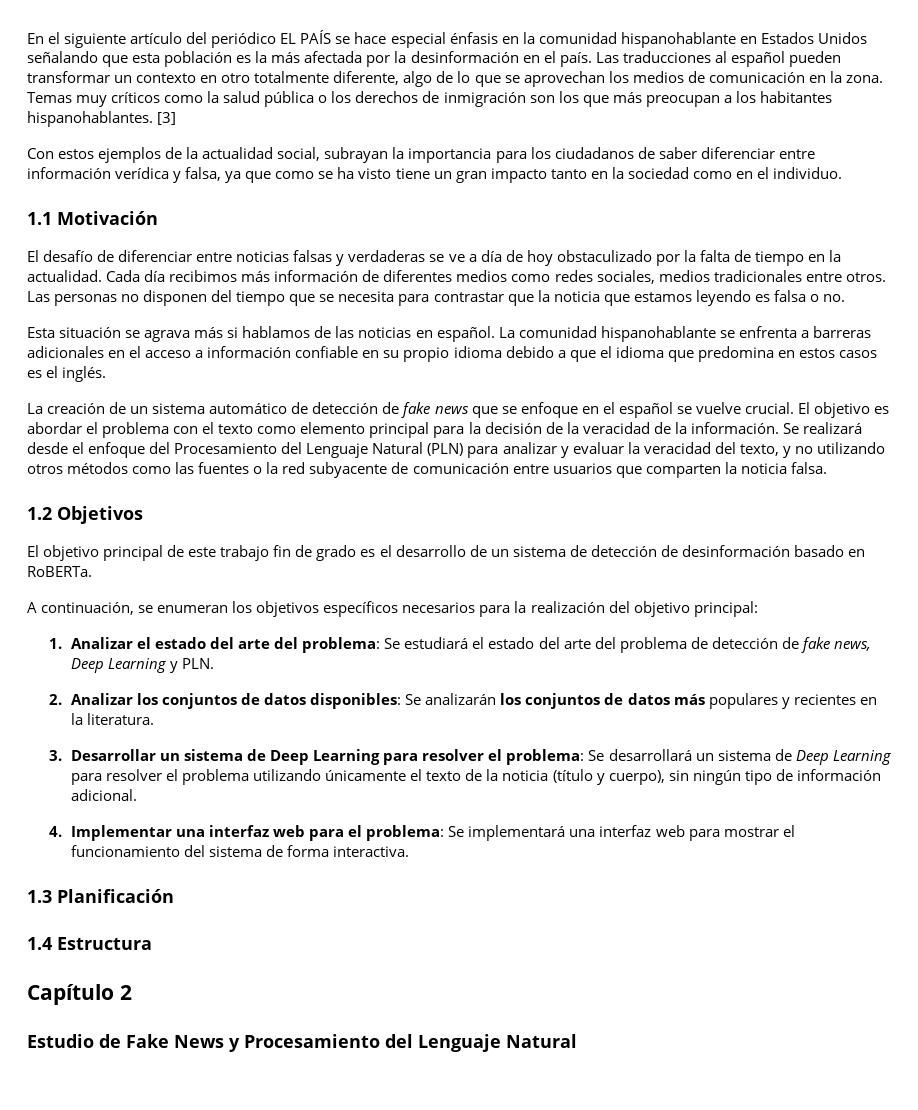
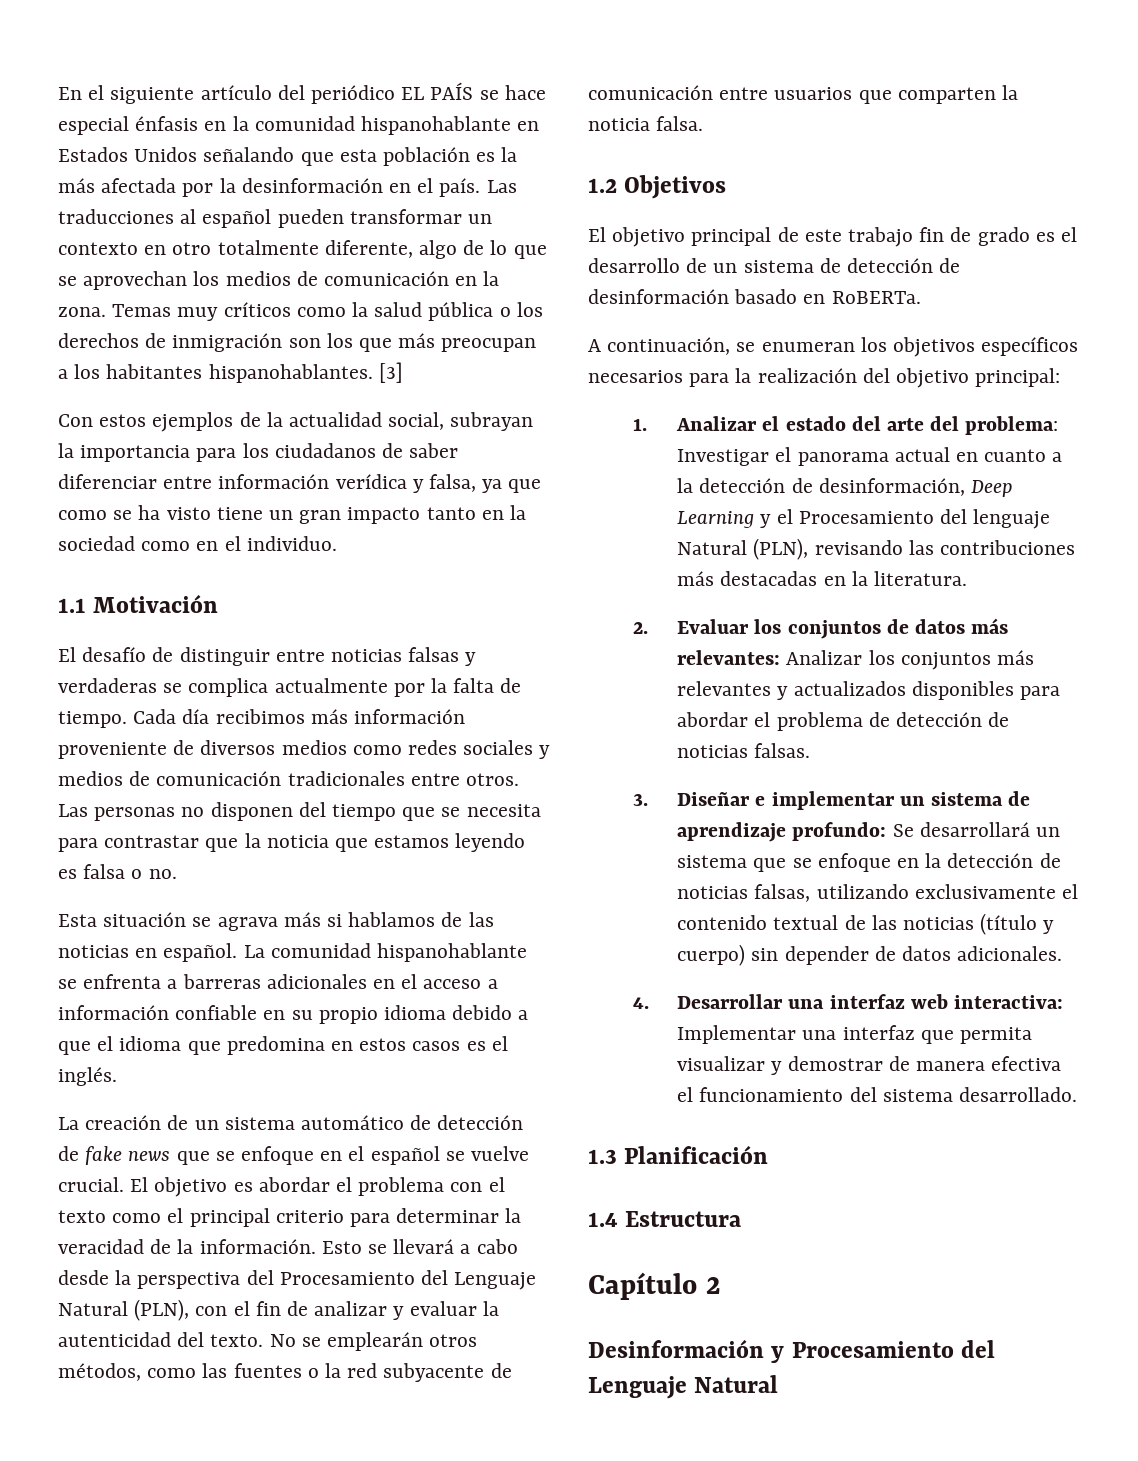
[118,250,193,262] diferenciar -> [179,647,270,666] distinguir
[448,250,842,266] [27,270,102,282] ve a día de hoy obstaculizado por la falta de tiempo en la actualidad. -> [188,678,522,697] [58,711,127,728] complica actualmente por la falta de tiempo.
[362,270,710,284] de diferentes medios como redes sociales, medios -> [58,740,551,759] [58,771,282,786] proveniente de diversos medios como redes sociales y medios de comunicación
[300,422,563,438] elemento principal para la decisión de -> [167,1208,500,1227] el principal criterio para determinar
[782,422,862,434] [27,442,146,458] Se realizará desde el enfoque -> [321,1239,518,1254] [58,1270,241,1289] Esto se llevará a cabo desde la perspectiva
[427,442,885,458] [27,462,129,474] (PLN) para analizar y evaluar la veracidad del texto, y no utilizando otros métodos -> [134,1299,499,1321] [58,1332,478,1351] [58,1363,141,1381] (PLN), con el fin de analizar y evaluar la autenticidad del texto. No se emplearán otros métodos,
[384,637,871,653] [70,658,215,673] [48,693,497,709] Se estudiará el estado del arte del problema de detección de fake news, Deep Learning y PLN. // 2. Analizar los conjuntos de datos disponibles: Se analizarán -> [677,447,1063,466] [677,478,1013,497] [677,509,1051,529] [677,538,1076,560] [677,571,968,586] [632,619,750,634] Investigar el panorama actual en cuanto a la detección de desinformación, Deep Learning y el Procesamiento del lenguaje Natural (PLN), revisando las contribuciones más destacadas en la literatura. // 2. Evaluar
[708,693,877,709] [70,713,155,725] [48,749,892,765] [70,769,881,785] [70,789,137,801] [48,825,779,841] populares y recientes en la literatura. // 3. Desarrollar un sistema de Deep Learning para resolver el problema: Se desarrollará un sistema de Deep Learning para resolver el problema utilizando únicamente el texto de la noticia (título y cuerpo), sin ningún tipo de información adicional. // 4. Implementar una interfaz web para el problema: Se implementará una interfaz web para mostrar -> [677,650,1035,670] [677,681,1061,700] [677,712,1010,731] [677,743,811,758] [632,791,1031,810] [677,822,1061,842] [677,853,1061,872] [677,884,1079,902] [677,913,1055,935] [677,944,1063,966] [632,994,1064,1009] [677,1025,1033,1044] [677,1056,1062,1075] relevantes: Analizar los conjuntos más relevantes y actualizados disponibles para abordar el problema de detección de noticias falsas. // 3. Diseñar e implementar un sistema de aprendizaje profundo: Se desarrollará un sistema que se enfoque en la detección de noticias falsas, utilizando exclusivamente el contenido textual de las noticias (título y cuerpo) sin depender de datos adicionales. // 4. Desarrollar una interfaz web interactiva: Implementar una interfaz que permita visualizar y demostrar de manera efectiva
[266,845,410,857] de forma interactiva. -> [959,1087,1078,1102] desarrollado.
[27,1034,224,1048] Estudio de Fake News -> [588,1339,764,1358] Desinformación

